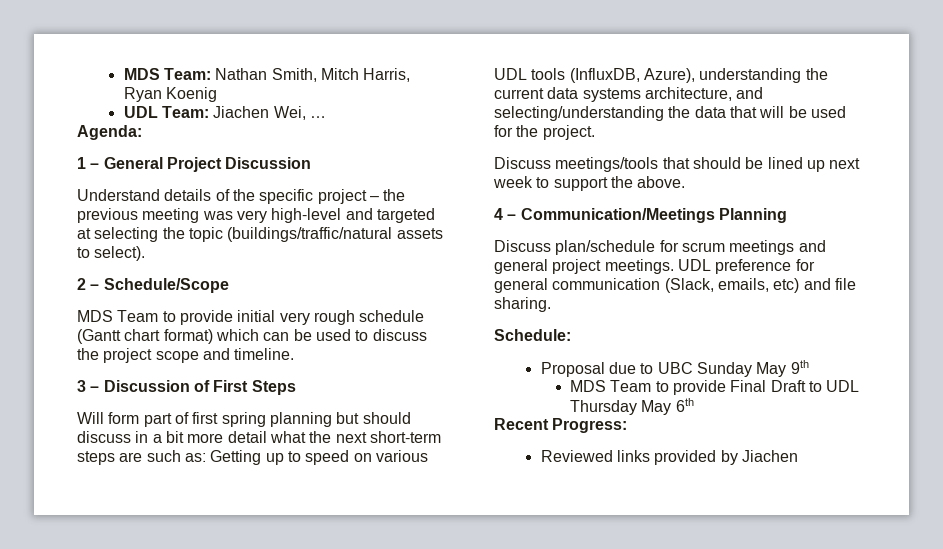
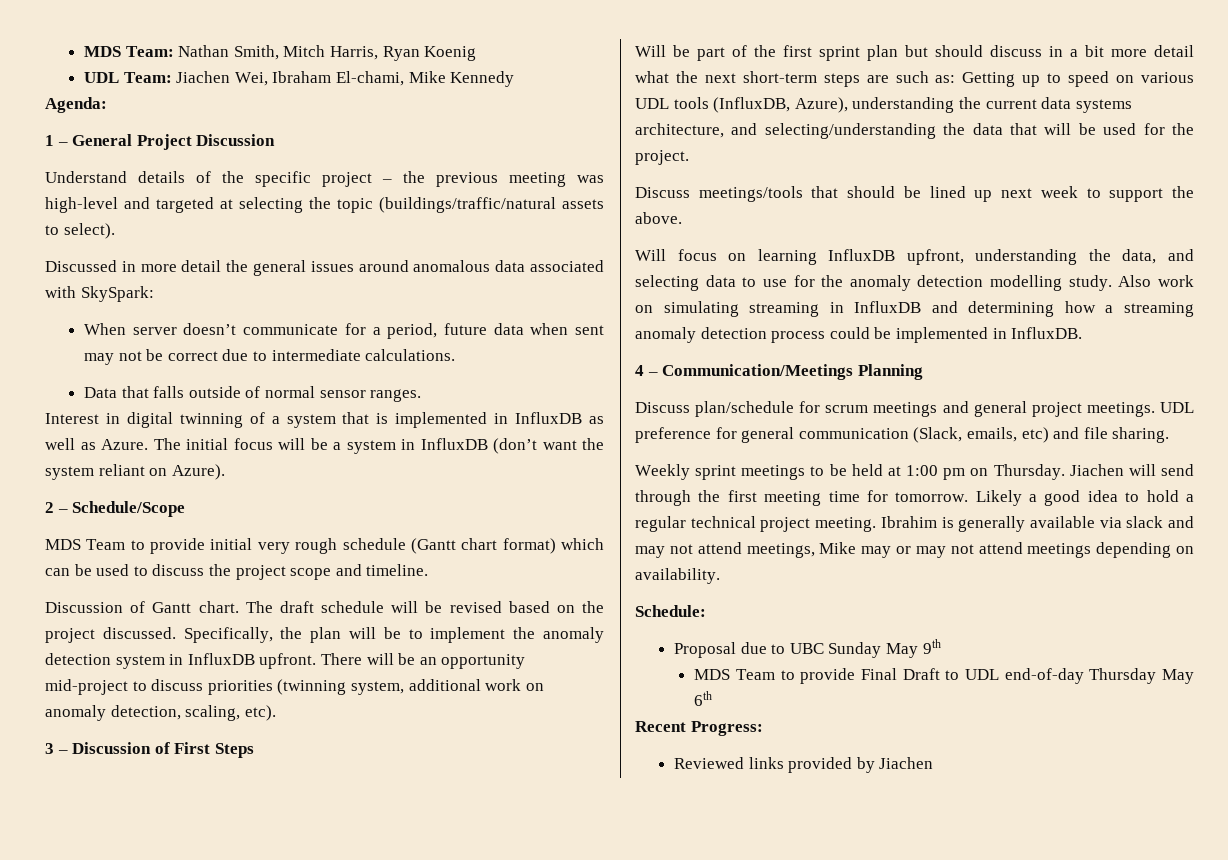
[310,116,327,118] … -> [272,71,515,87] Ibraham El-chami, Mike Kennedy
[236,210,267,223] very -> (604, 179) none
(146, 253) none -> [45,260,604,276] [45,286,154,302] [84,323,604,339] [84,349,456,365] [84,386,422,402] [45,412,604,428] [45,438,604,454] [45,464,225,480] // Discussed in more detail the general issues around anomalous data associated with SkySpark: // When server doesn’t communicate for a period, future data when sent may not be correct due to intermediate calculations. // Data that falls outside of normal sensor ranges. // Interest in digital twinning of a system that is implemented in InfluxDB as well as Azure. The initial focus will be a system in InfluxDB (don’t want the system reliant on Azure).
(295, 354) none -> [45,601,604,613] [45,627,605,643] [45,653,526,669] [45,679,544,695] [45,705,276,721] // Discussion of Gantt chart. The draft schedule will be revised based on the project discussed. Specifically, the plan will be to implement the anomaly detection system in InfluxDB upfront. There will be an opportunity mid-project to discuss priorities (twinning system, additional work on anomaly detection, scaling, etc).
[108,412,140,424] form -> [673,45,690,57] be
[192,412,332,427] first spring planning -> [754,45,898,61] the first sprint plan
(686, 182) none -> [635,249,1194,265] [635,275,1194,291] [635,301,1194,317] [635,327,1083,343] // Will focus on learning InfluxDB upfront, understanding the data, and selecting data to use for the anomaly detection modelling study. Also work on simulating streaming in InfluxDB and determining how a streaming anomaly detection process could be implemented in InfluxDB.
(551, 304) none -> [635,464,1194,480] [635,490,1194,506] [635,516,1194,532] [635,542,1194,558] [635,568,720,584] // Weekly sprint meetings to be held at 1:00 pm on Thursday. Jiachen will send through the first meeting time for tomorrow. Likely a good idea to hold a regular technical project meeting. Ibrahim is generally available via slack and may not attend meetings, Mike may or may not attend meetings depending on availability.
(860, 386) none -> [1004,668,1084,684] end-of-day

